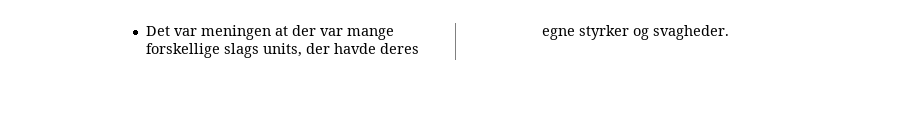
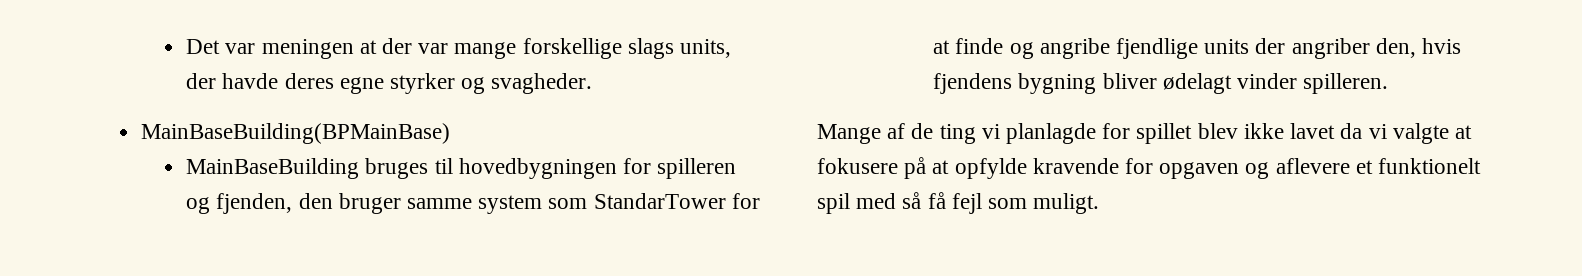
(730, 32) none -> [140,123,450,144] [186,158,737,179] [186,193,760,214] [933,38,1462,59] [933,73,1389,94] [817,123,1472,144] [817,157,1482,179] [817,192,1100,214] // MainBaseBuilding(BPMainBase) // MainBaseBuilding bruges til hovedbygningen for spilleren og fjenden, den bruger samme system som StandarTower for at finde og angribe fjendlige units der angriber den, hvis fjendens bygning bliver ødelagt vinder spilleren. // Mange af de ting vi planlagde for spillet blev ikke lavet da vi valgte at fokusere på at opfylde kravende for opgaven og aflevere et funktionelt spil med så få fejl som muligt.

